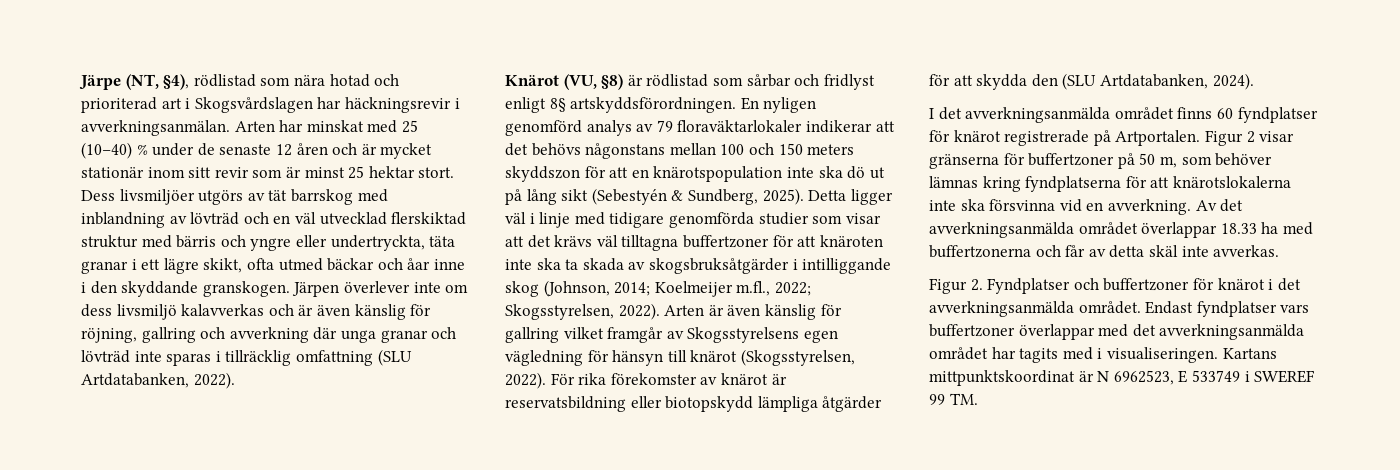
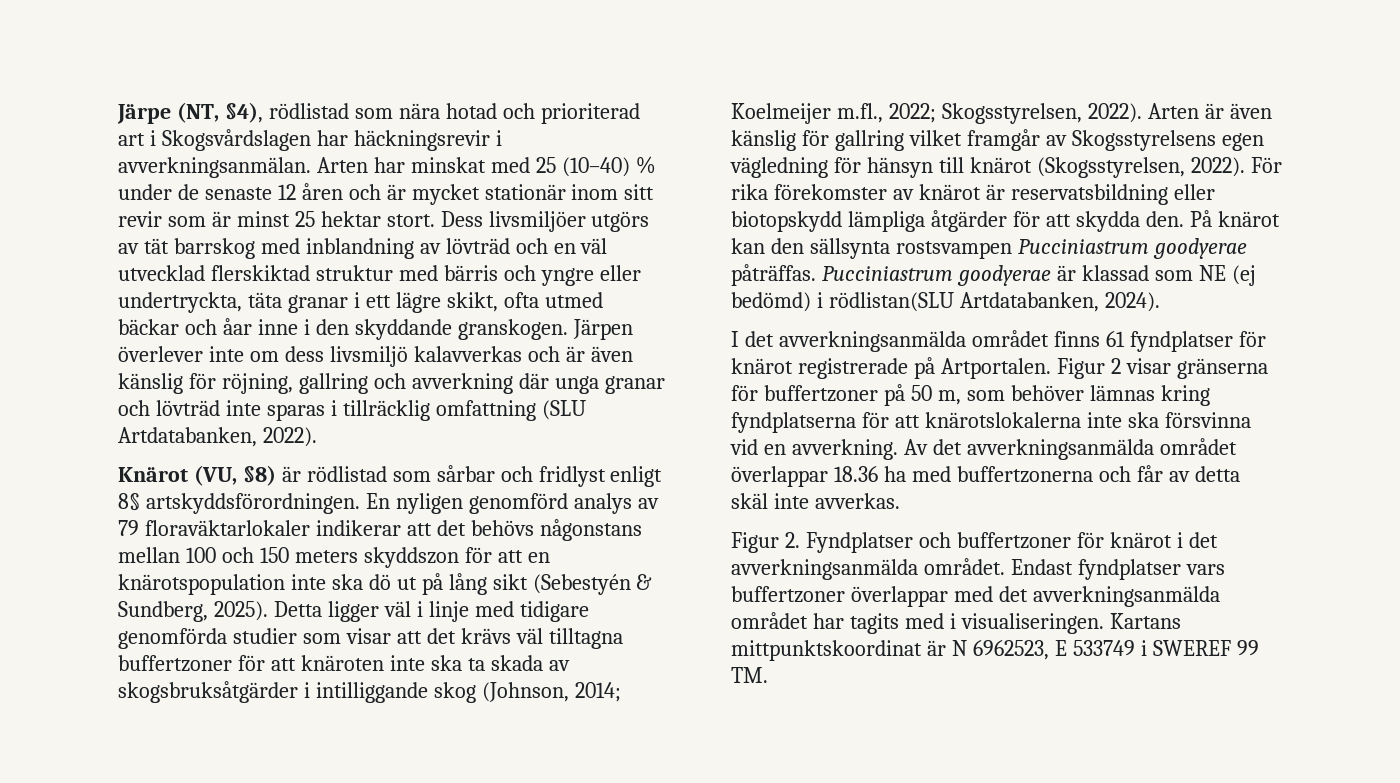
[1031,73,1097,90] den (SLU -> [1145,210,1280,227] [731,238,1247,259] [731,264,1256,286] [731,292,954,312] den. På knärot kan den sällsynta rostsvampen Pucciniastrum goodyerae påträffas. Pucciniastrum goodyerae är klassad som NE (ej bedömd) i rödlistan(SLU
[1216,108,1233,119] 60 -> [1105,331,1125,347] 61
[1220,223,1257,234] 18.33 -> [833,466,878,482] 18.36

